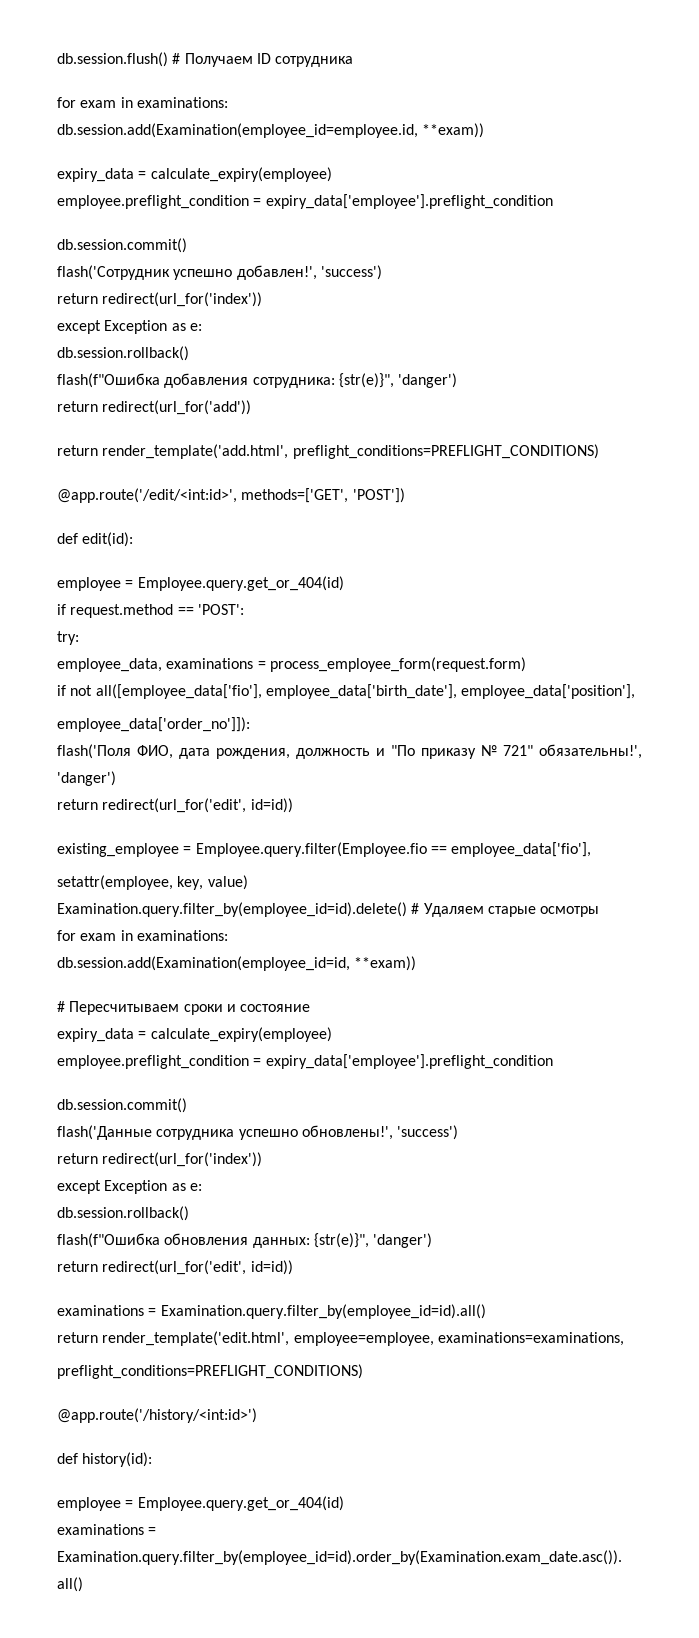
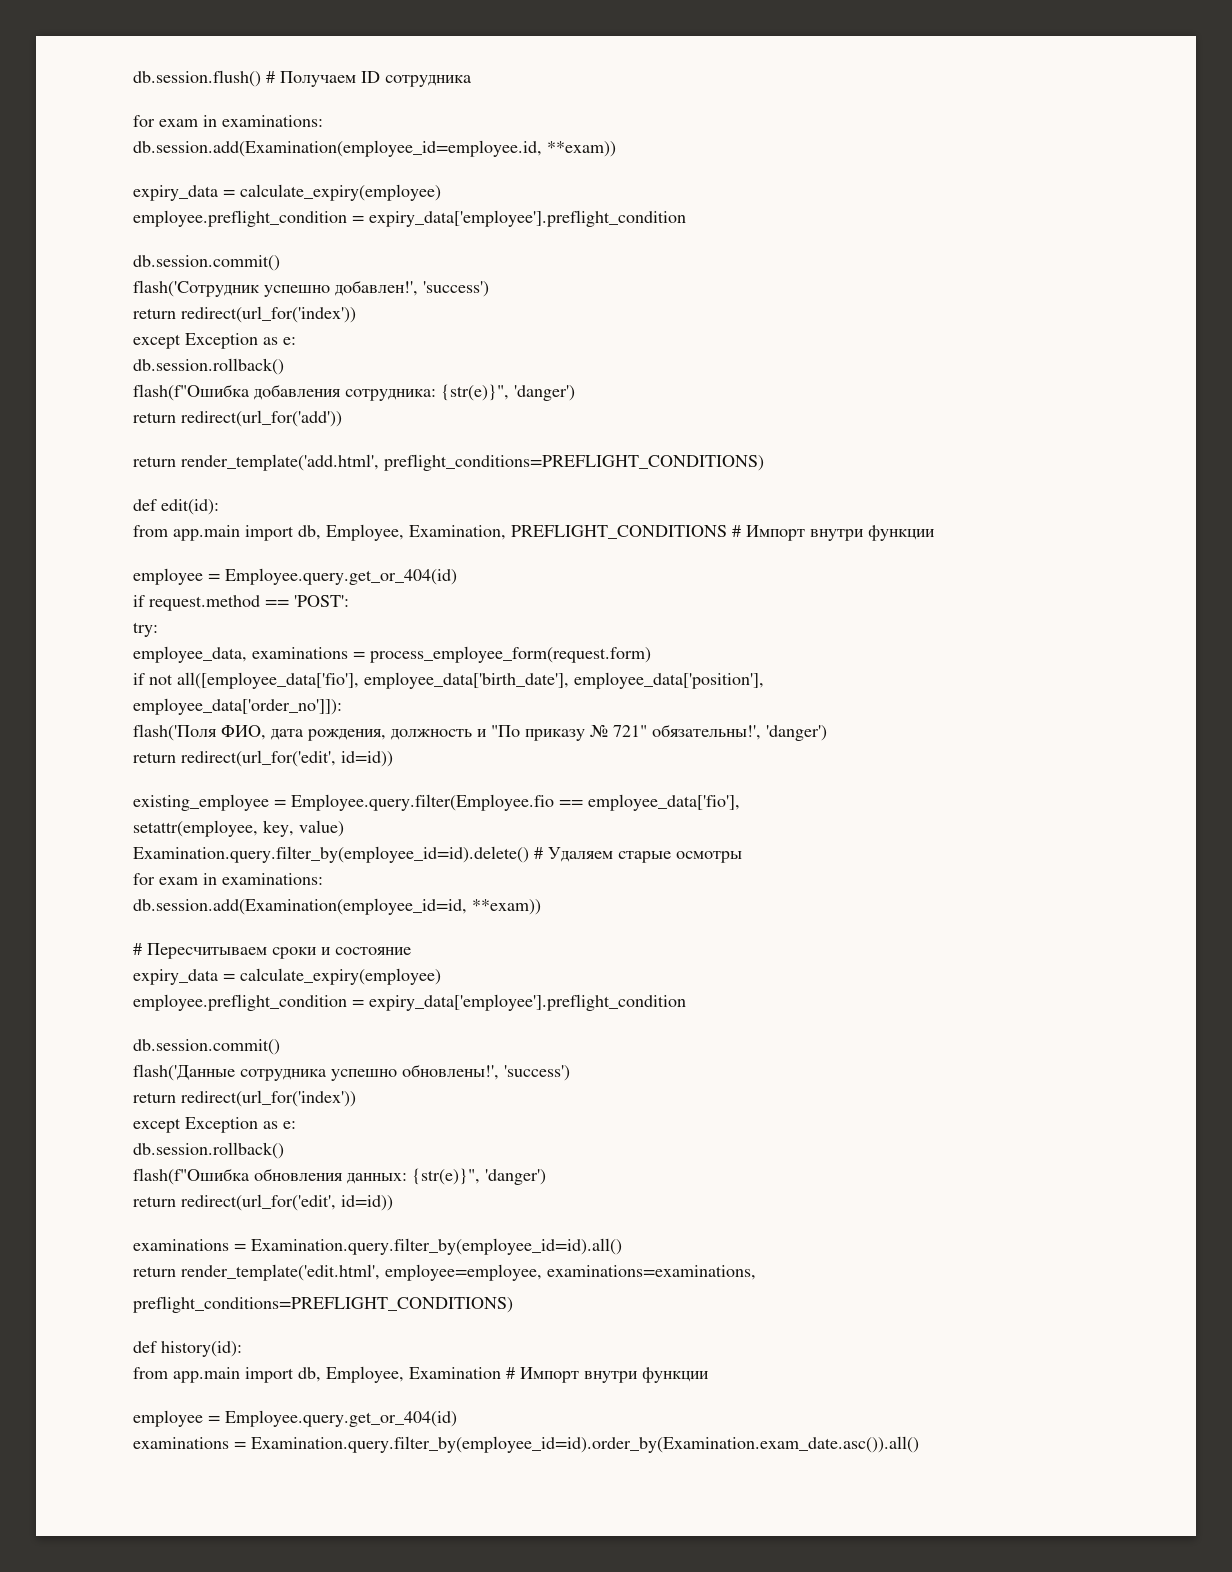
[57,488,405,503] // @app.route('/edit/<int:id>', methods=['GET', 'POST']) -> (764, 462) none
(134, 539) none -> [133,524,935,541] // from app.main import db, Employee, Examination, PREFLIGHT_CONDITIONS # Импорт внутри функции
[57,1408,257,1423] // @app.route('/history/<int:id>') -> (513, 1304) none
(153, 1459) none -> [133,1366,709,1383] // from app.main import db, Employee, Examination # Импорт внутри функции

